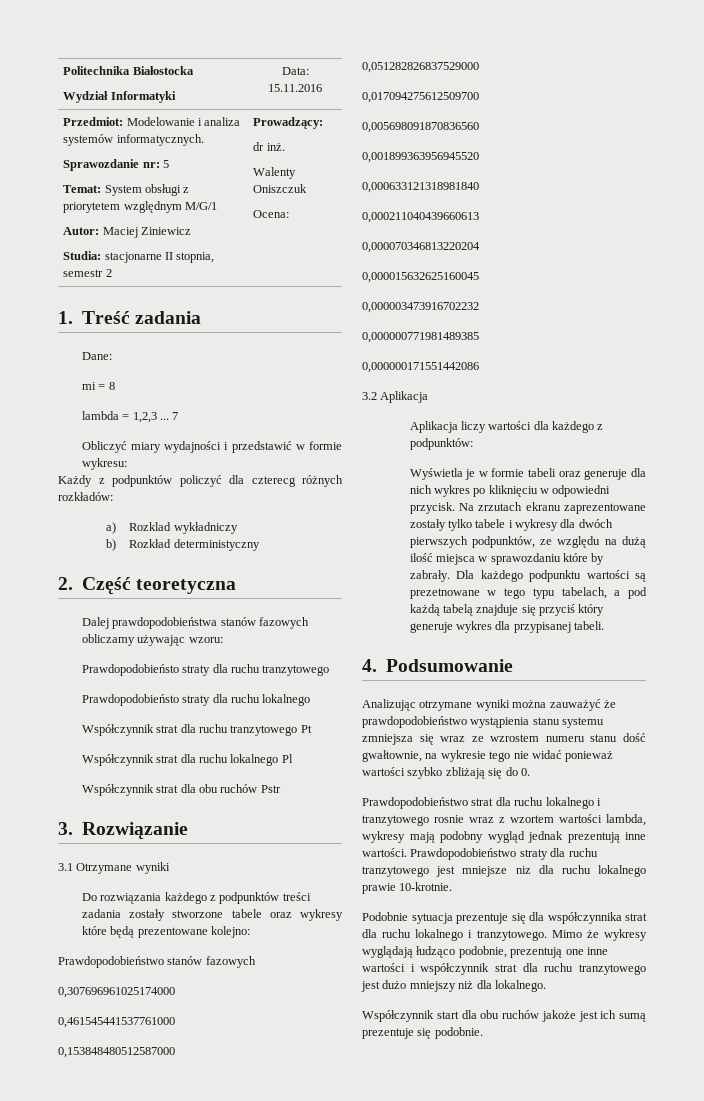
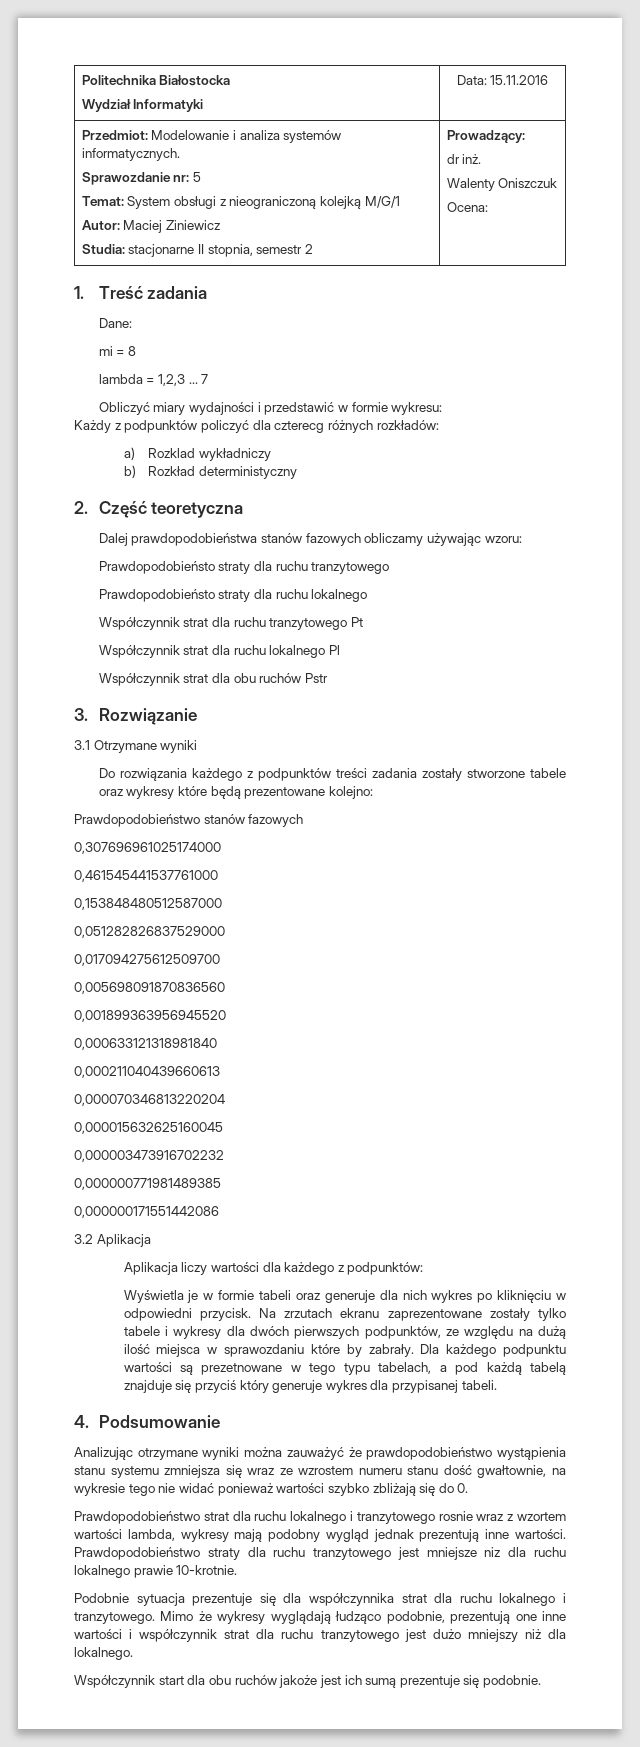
[63,201,182,213] priorytetem względnym -> [229,196,361,209] nieograniczoną kolejką

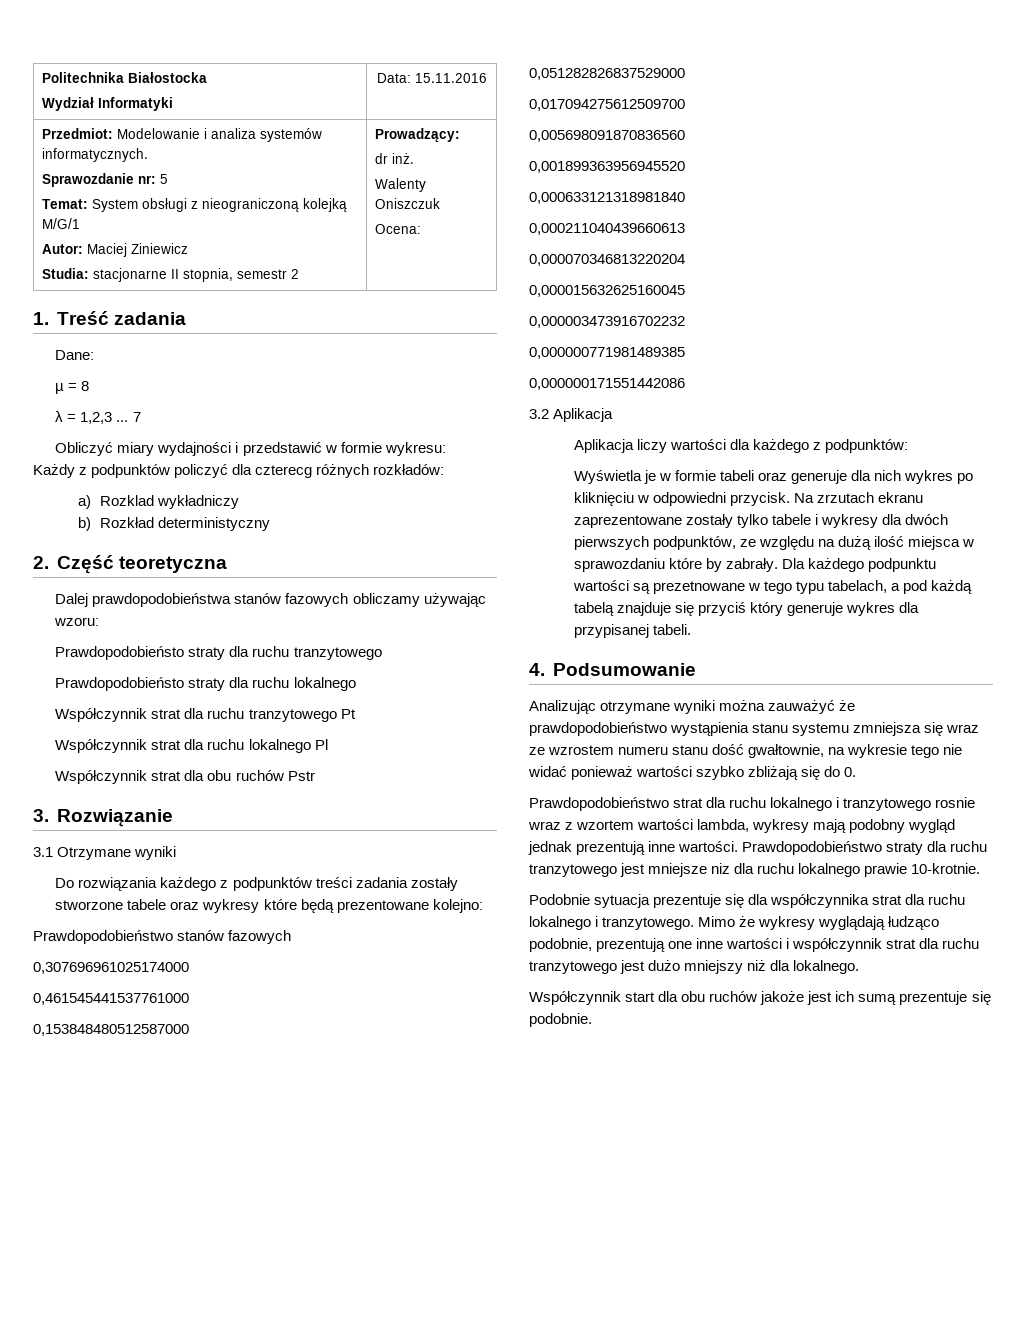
[98,346,113,356] mi -> [55,383,65,394] µ
[98,374,143,384] lambda -> [55,411,64,422] λ

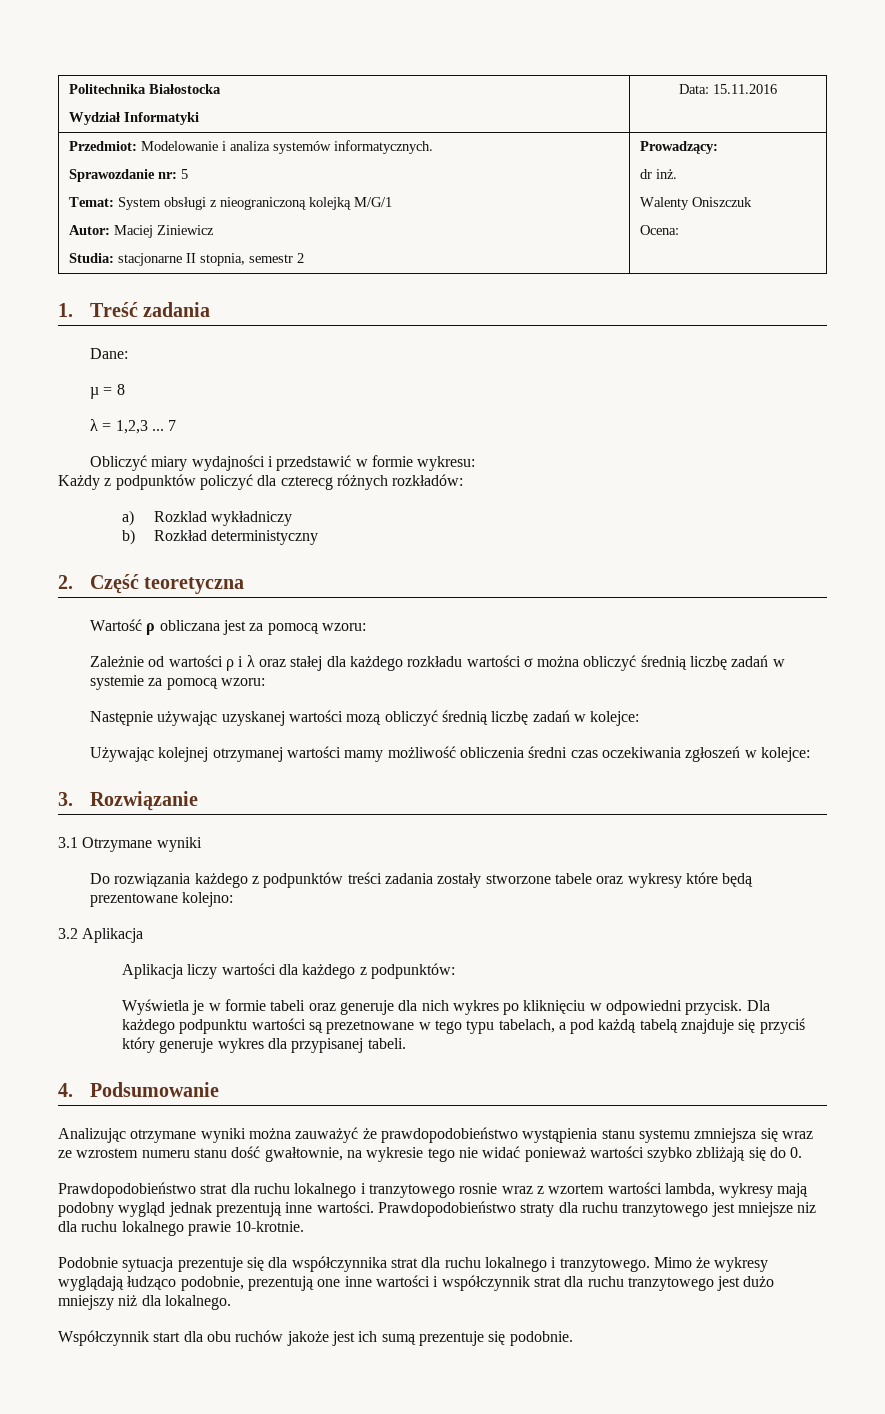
[55,593,486,607] [54,617,100,626] [55,646,382,660] [55,677,356,691] [55,708,356,722] [55,739,328,753] [55,770,315,784] Dalej prawdopodobieństwa stanów fazowych obliczamy używając wzoru: // Prawdopodobieństo straty dla ruchu tranzytowego // Prawdopodobieństo straty dla ruchu lokalnego // Współczynnik strat dla ruchu tranzytowego Pt // Współczynnik strat dla ruchu lokalnego Pl // Współczynnik strat dla obu ruchów Pstr -> [89,619,366,635] [89,655,785,671] [89,675,265,690] [89,710,640,726] [89,746,810,762] Wartość ρ obliczana jest za pomocą wzoru: // Zależnie od wartości ρ i λ oraz stałej dla każdego rozkładu wartości σ można obliczyć średnią liczbę zadań w systemie za pomocą wzoru: // Następnie używając uzyskanej wartości mozą obliczyć średnią liczbę zadań w kolejce: // Używając kolejnej otrzymanej wartości mamy możliwość obliczenia średni czas oczekiwania zgłoszeń w kolejce:
[33,930,292,944] [33,962,189,974] [33,993,189,1005] [33,1024,189,1036] [529,68,685,80] [529,99,685,111] [529,130,685,142] [529,161,685,173] [529,192,685,204] [529,223,685,235] [529,254,685,266] [529,285,685,297] [529,316,685,328] [529,347,685,359] [529,378,685,390] // Prawdopodobieństwo stanów fazowych // 0,307696961025174000 // 0,461545441537761000 // 0,153848480512587000 // 0,051282826837529000 // 0,017094275612509700 // 0,005698091870836560 // 0,001899363956945520 // 0,000633121318981840 // 0,000211040439660613 // 0,000070346813220204 // 0,000015632625160045 // 0,000003473916702232 // 0,000000771981489385 // 0,000000171551442086 -> (234, 899) none
[793,492,923,503] [573,514,949,528] [573,536,975,550] [573,558,778,572] Na zrzutach ekranu zaprezentowane zostały tylko tabele i wykresy dla dwóch pierwszych podpunktów, ze względu na dużą ilość miejsca w sprawozdaniu które by zabrały. -> (743, 1007) none

